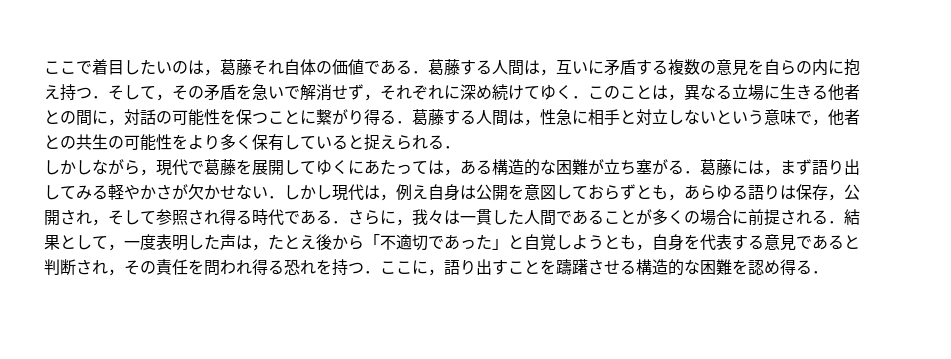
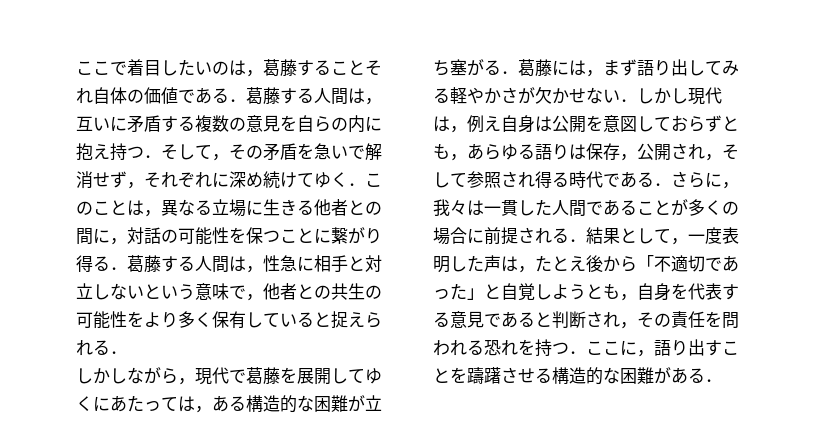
(252, 67) none -> [297,60,365,76] すること
[252,259,268,275] 得 -> (467, 348) none
[732,259,796,275] を認め得 -> [654,367,688,384] があ

